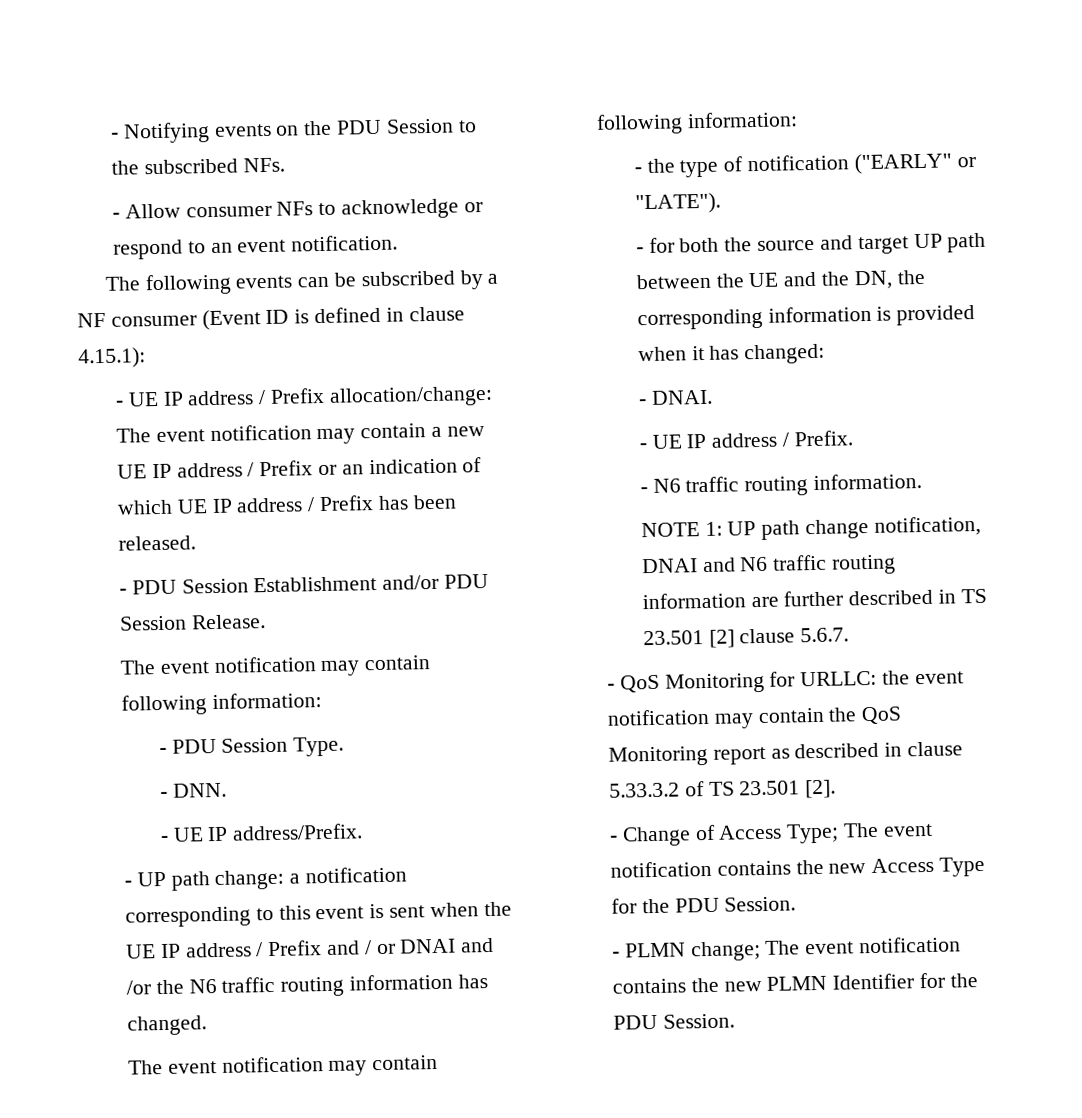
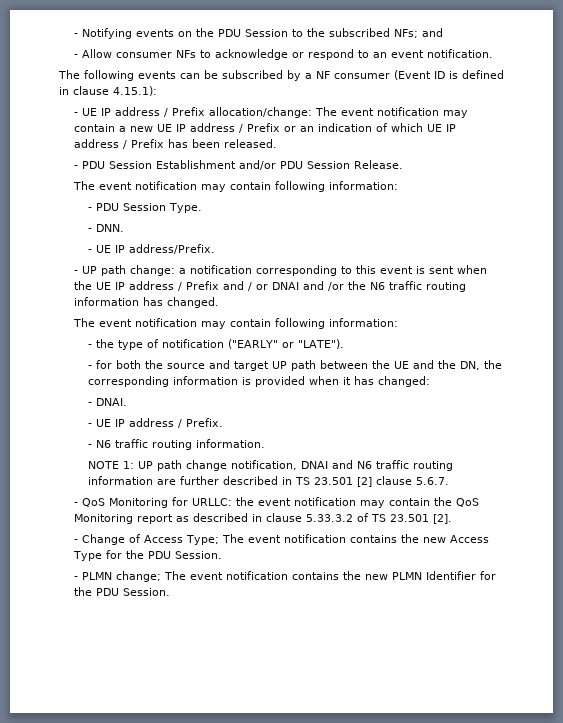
[242,157,285,173] NFs. -> [393,28,443,38] NFs; and

